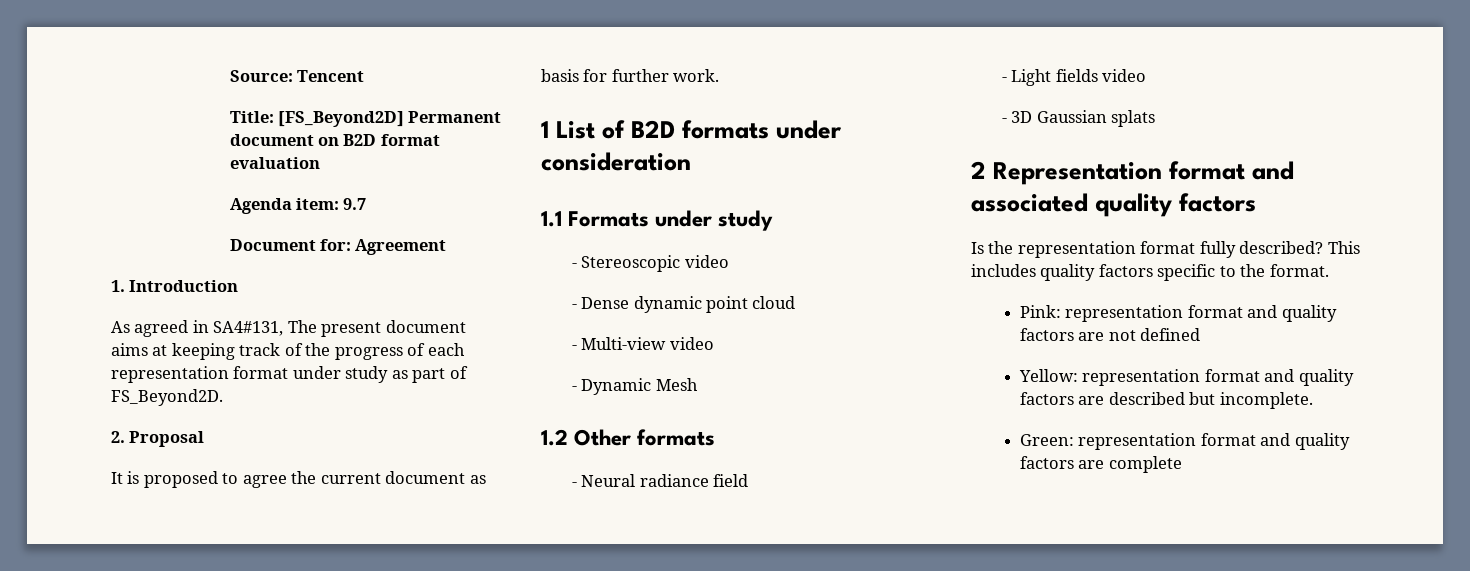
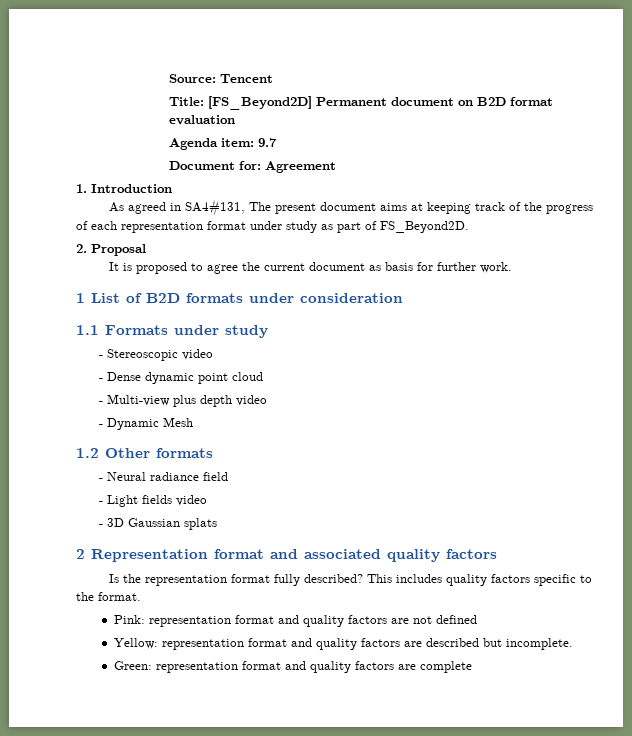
(667, 343) none -> [173,395,233,407] plus depth

